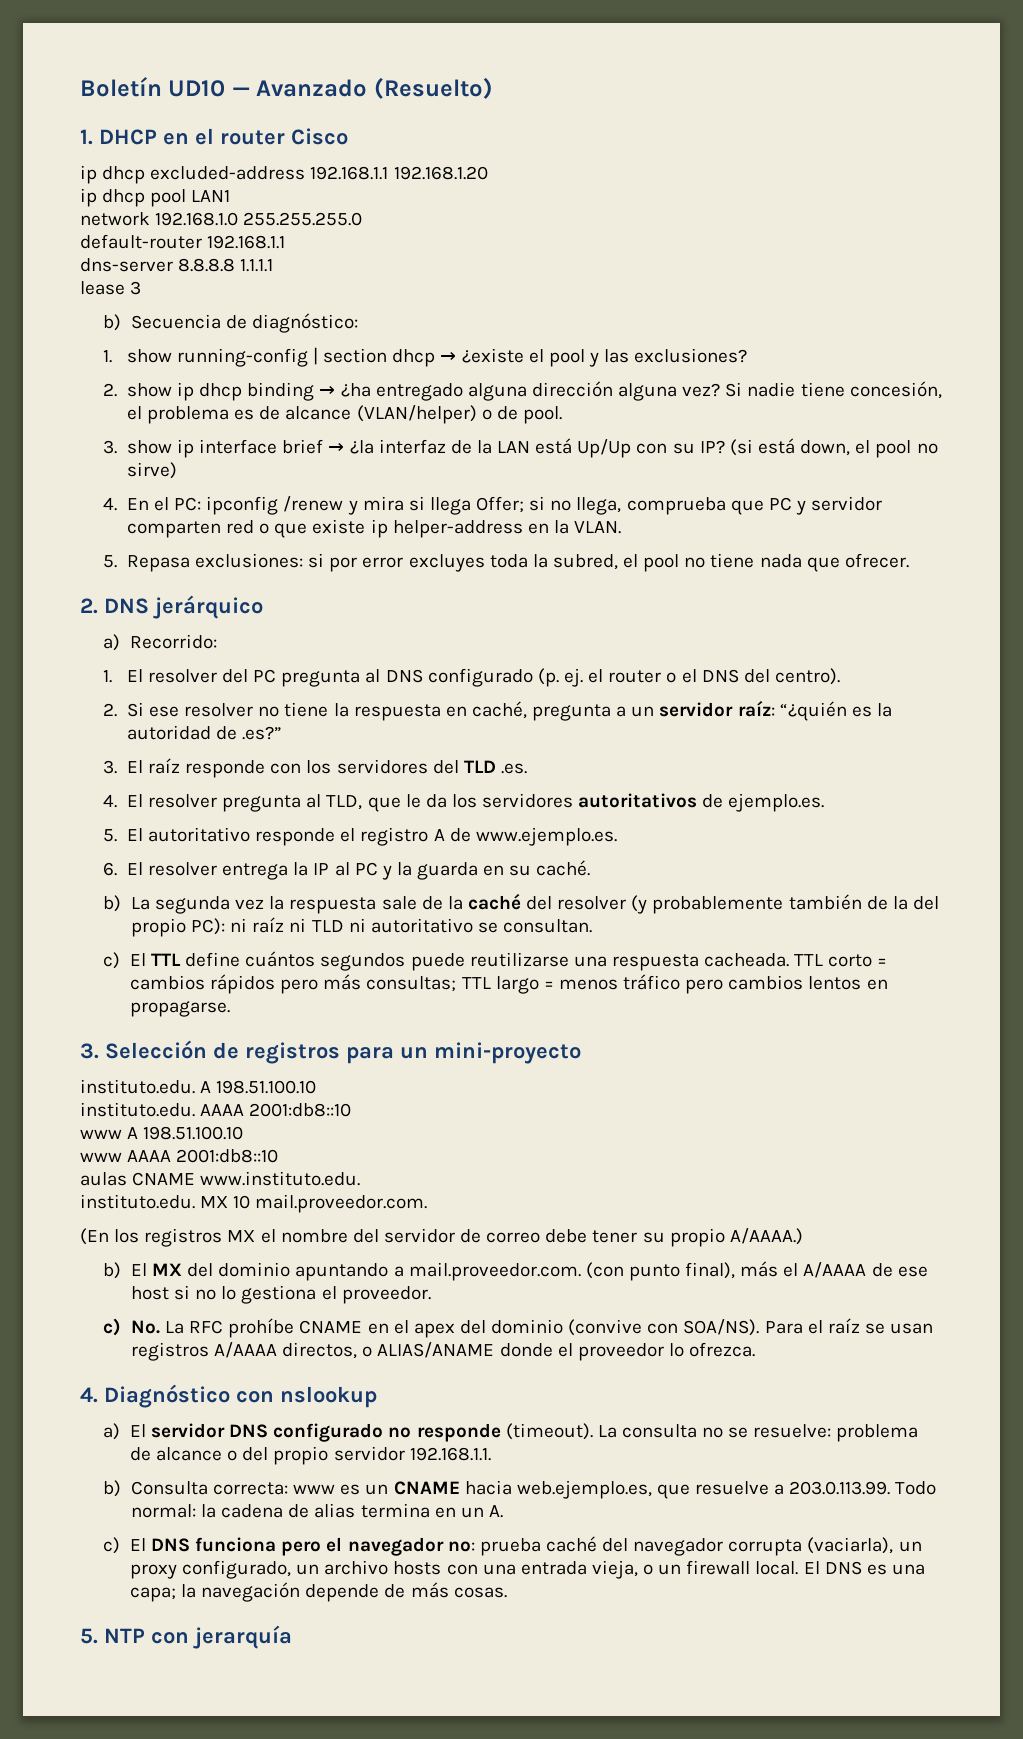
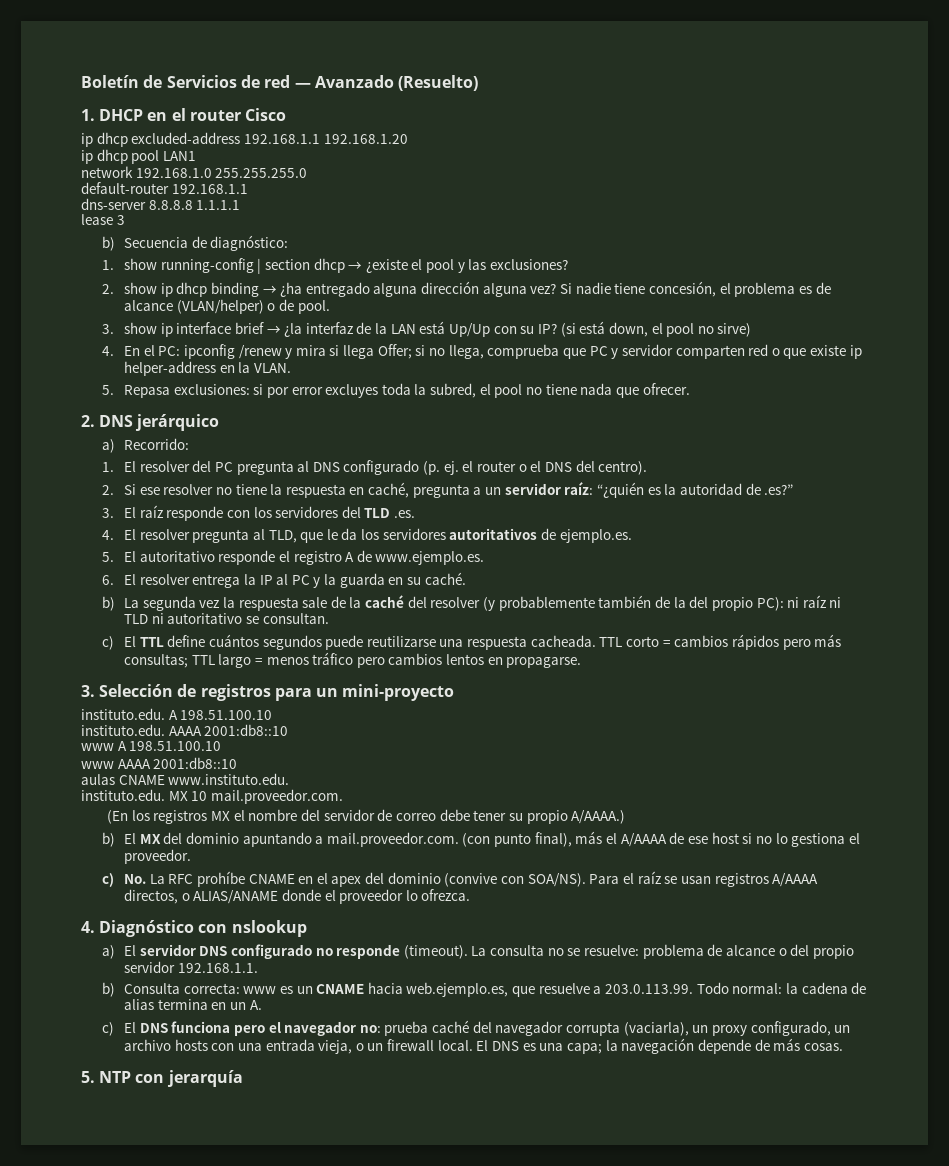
[168,80,226,97] UD10 -> [143,75,291,88] de Servicios de red

